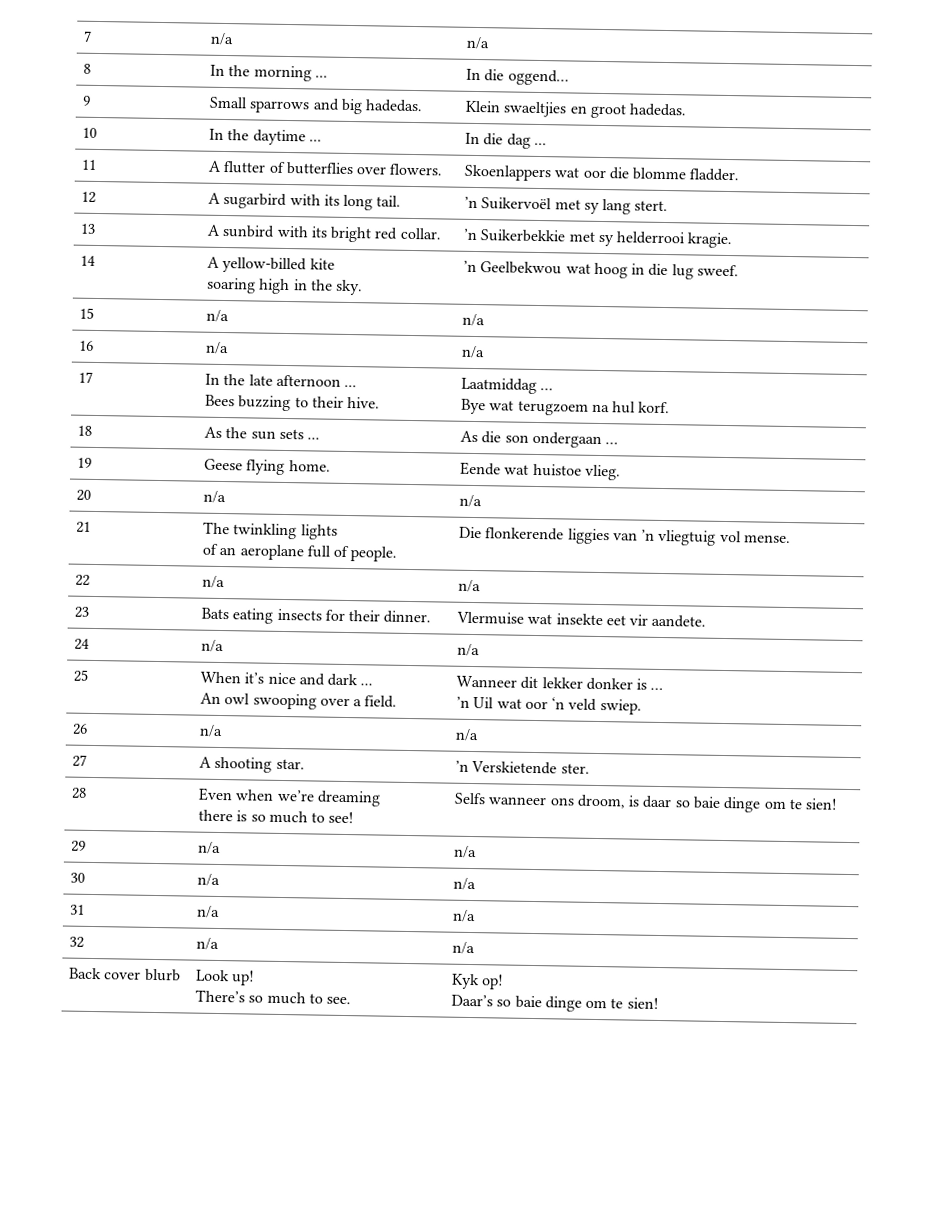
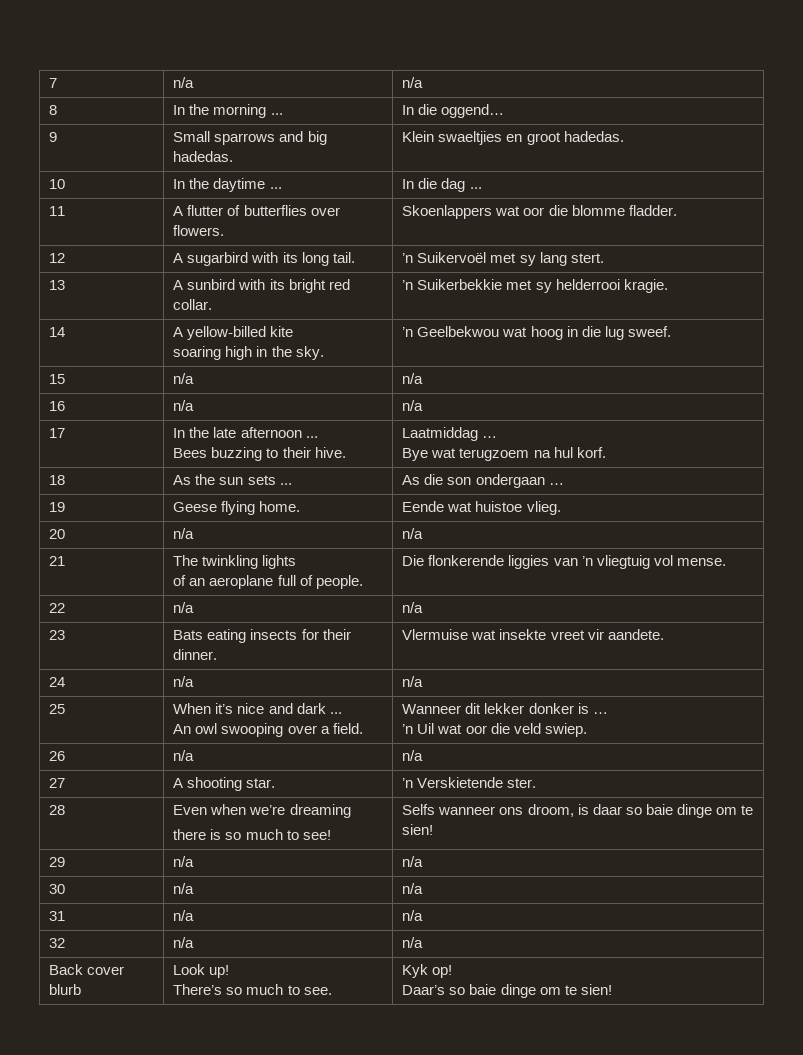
[605,615,626,626] eet -> [550,630,585,640] vreet
[551,697,566,710] ‘n -> [490,723,510,734] die

